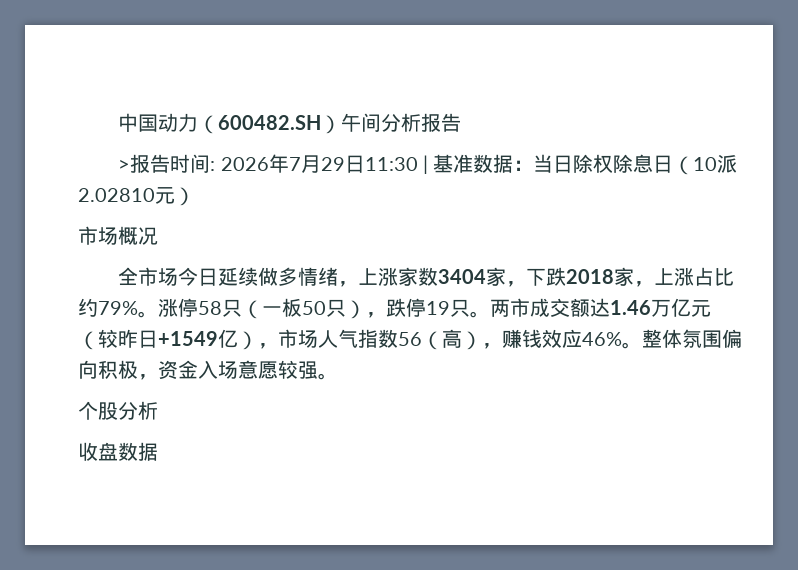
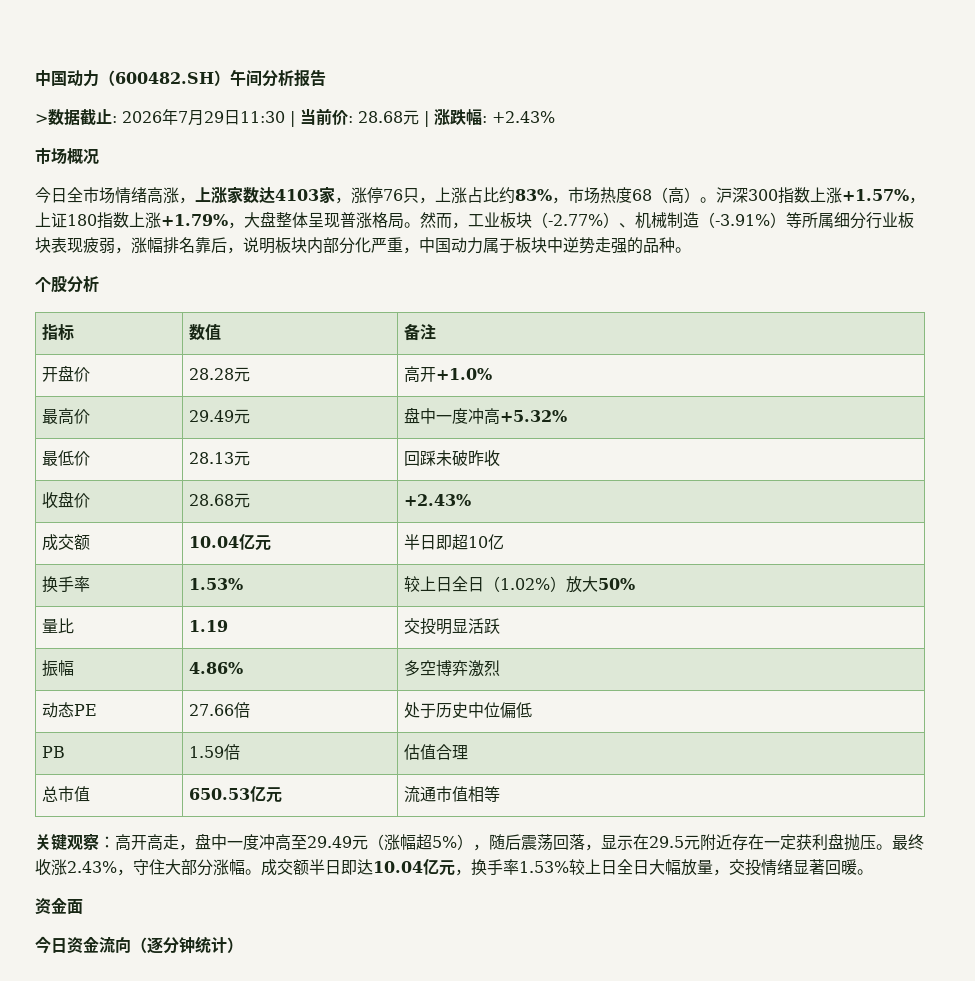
[130,154,211,173] 报告时间 -> [48,109,112,126] 数据截止
[433,154,738,175] [78,187,195,206] [78,226,158,245] [118,267,735,287] [78,298,711,319] [78,329,742,350] [78,360,338,380] [78,401,158,420] [78,442,158,461] 基准数据：当日除权除息日（10派2.02810元） // 市场概况 // 全市场今日延续做多情绪，上涨家数3404家，下跌2018家，上涨占比约79%。涨停58只（一板50只），跌停19只。两市成交额达1.46万亿元（较昨日+1549亿），市场人气指数56（高），赚钱效应46%。整体氛围偏向积极，资金入场意愿较强。 // 个股分析 // 收盘数据 -> [300,108,555,127] [35,147,99,164] [35,187,925,204] [35,211,914,229] [35,237,691,254] [35,275,99,293] [42,324,75,340] [189,324,222,341] [404,323,437,341] [42,365,91,382] [189,367,251,382] [404,366,493,383] [42,408,91,425] [189,409,251,424] [404,407,568,425] [42,450,91,466] [189,451,251,466] [404,450,501,467] [42,491,91,509] [189,493,251,508] [404,494,472,506] [42,534,91,551] [189,534,272,551] [404,534,505,550] [42,576,91,593] [189,578,244,590] [404,576,636,593] [42,618,75,634] [189,620,229,632] [404,618,501,635] [42,660,75,677] [189,662,244,674] [404,660,501,677] [42,702,98,718] [189,702,251,718] [404,702,533,719] [42,746,66,758] [189,744,241,760] [404,744,469,760] [42,786,91,802] [189,786,283,803] [404,786,501,803] [35,833,924,851] [35,859,873,876] [35,897,83,915] [35,936,243,954] 当前价: 28.68元 | 涨跌幅: +2.43% // 市场概况 // 今日全市场情绪高涨，上涨家数达4103家，涨停76只，上涨占比约83%，市场热度68（高）。沪深300指数上涨+1.57%，上证180指数上涨+1.79%，大盘整体呈现普涨格局。然而，工业板块（-2.77%）、机械制造（-3.91%）等所属细分行业板块表现疲弱，涨幅排名靠后，说明板块内部分化严重，中国动力属于板块中逆势走强的品种。 // 个股分析 // 指标 | 数值 | 备注 // 开盘价 | 28.28元 | 高开+1.0% // 最高价 | 29.49元 | 盘中一度冲高+5.32% // 最低价 | 28.13元 | 回踩未破昨收 // 收盘价 | 28.68元 | +2.43% // 成交额 | 10.04亿元 | 半日即超10亿 // 换手率 | 1.53% | 较上日全日（1.02%）放大50% // 量比 | 1.19 | 交投明显活跃 // 振幅 | 4.86% | 多空博弈激烈 // 动态PE | 27.66倍 | 处于历史中位偏低 // PB | 1.59倍 | 估值合理 // 总市值 | 650.53亿元 | 流通市值相等 // 关键观察：高开高走，盘中一度冲高至29.49元（涨幅超5%），随后震荡回落，显示在29.5元附近存在一定获利盘抛压。最终收涨2.43%，守住大部分涨幅。成交额半日即达10.04亿元，换手率1.53%较上日全日大幅放量，交投情绪显著回暖。 // 资金面 // 今日资金流向（逐分钟统计）

